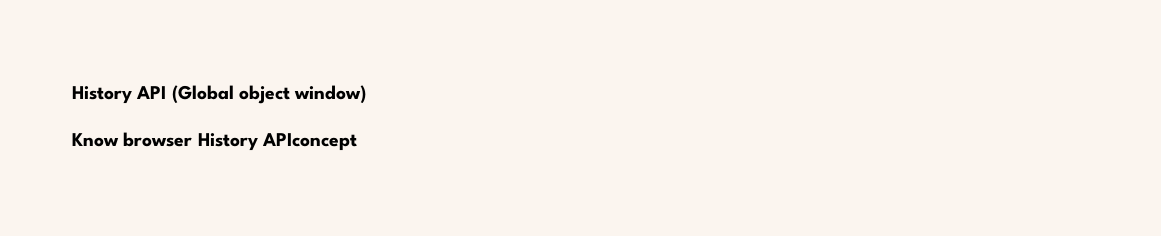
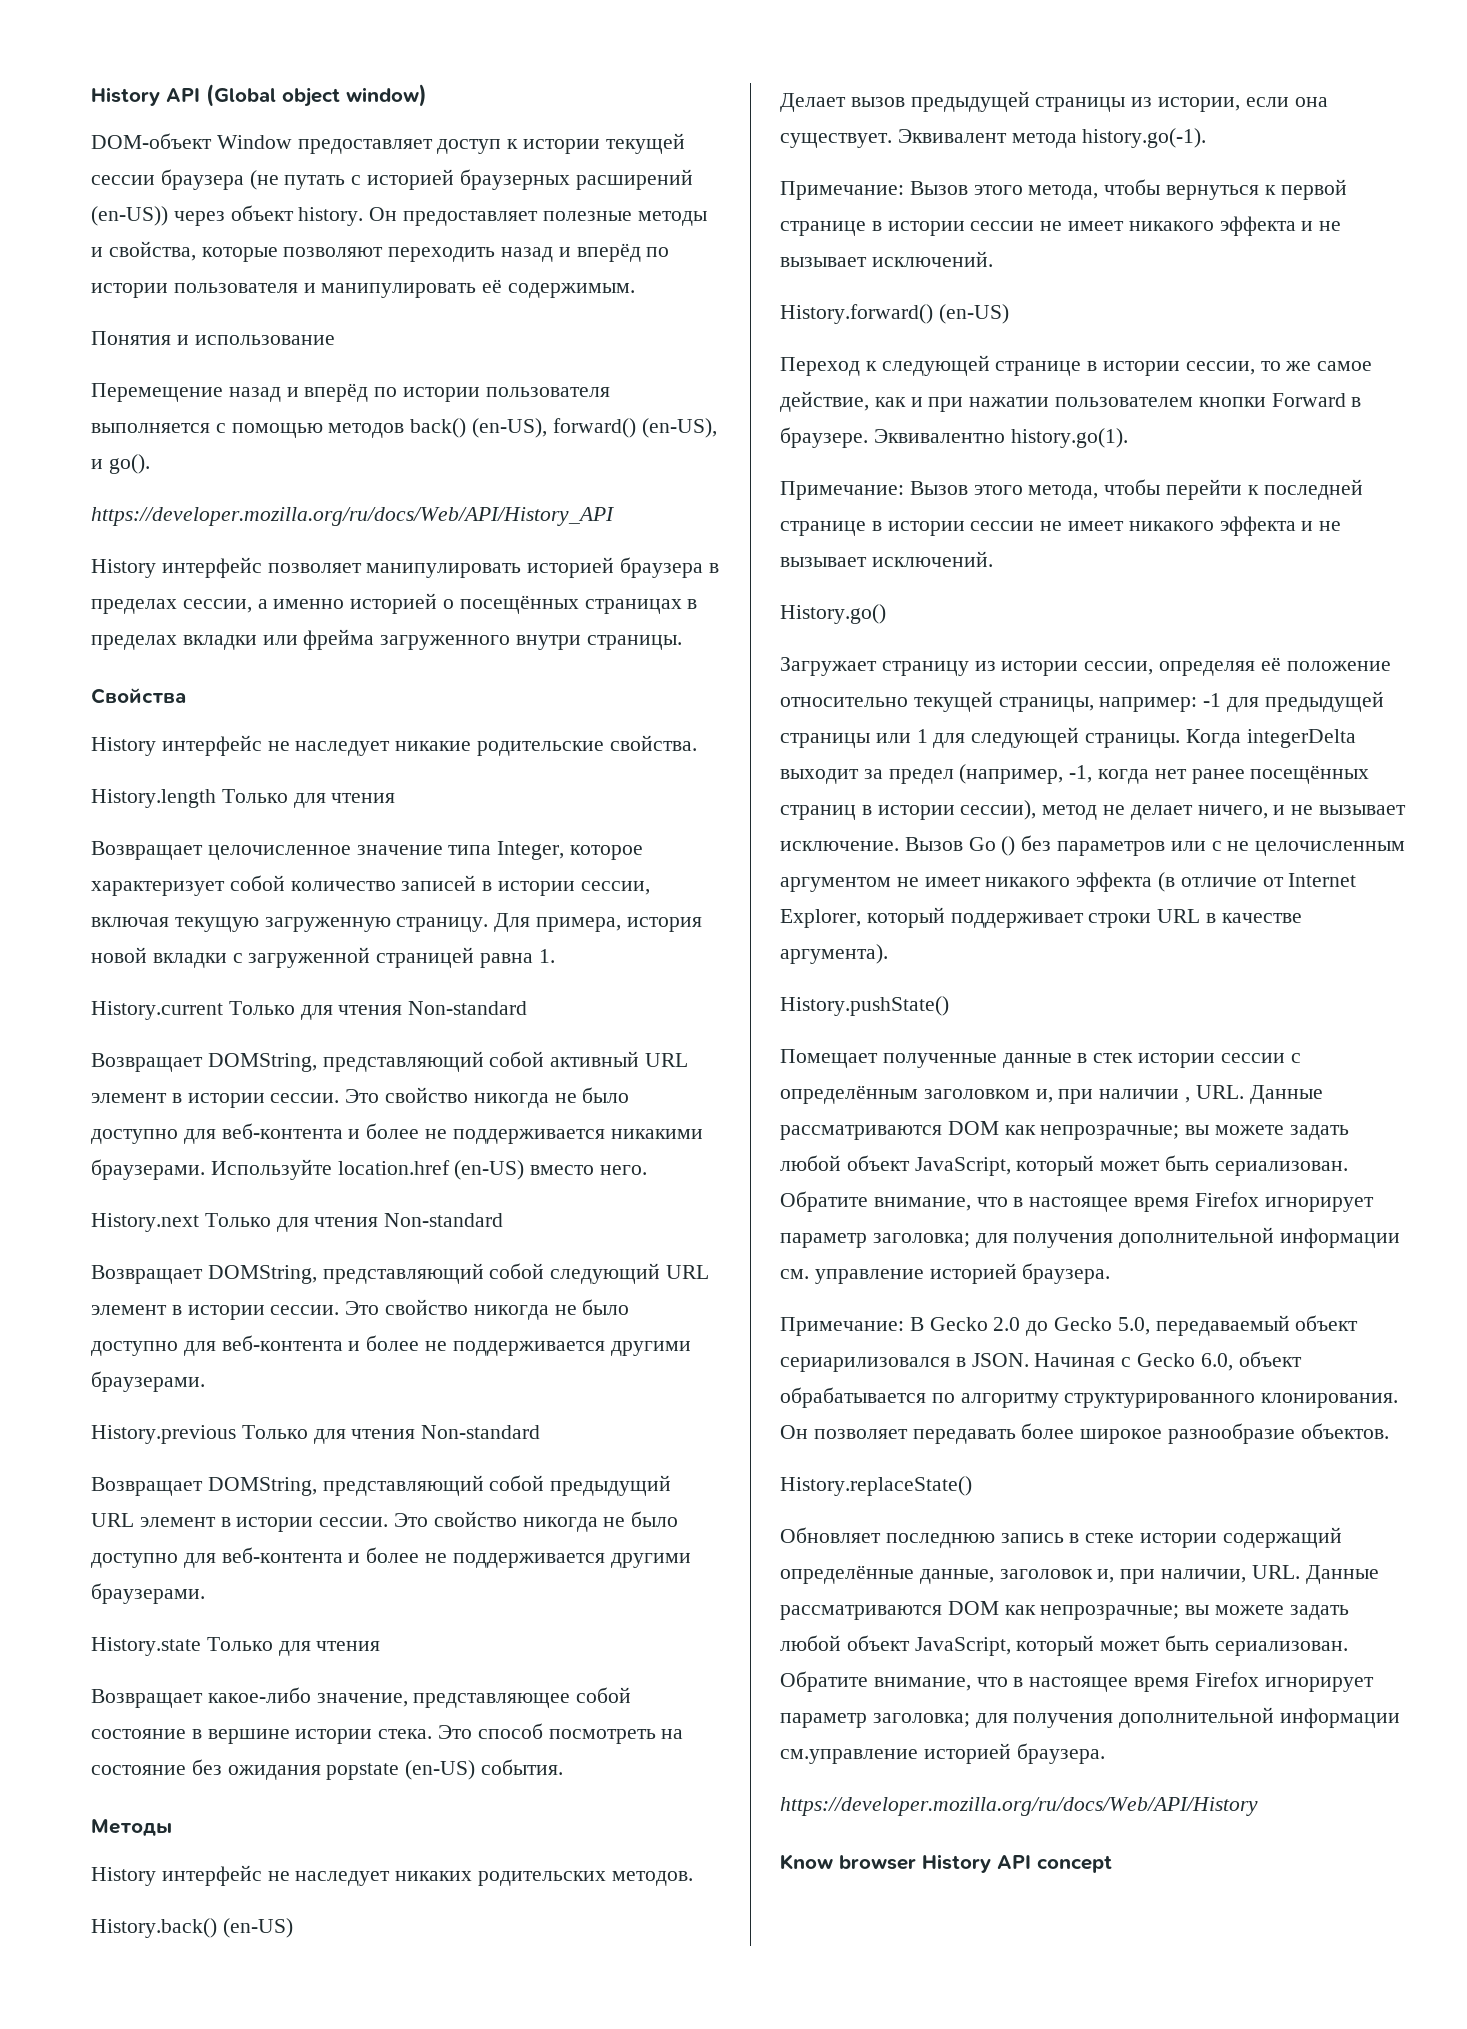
(367, 94) none -> [91,133,685,154] [91,169,693,190] [91,205,707,226] [91,241,670,262] [91,279,636,298] [91,331,335,345] [91,383,610,402] [91,418,717,438] [91,454,150,474] [91,507,614,526] [91,557,719,578] [91,593,698,614] [91,629,682,650] [91,688,186,704] [91,735,697,756] [91,789,396,808] [91,841,644,860] [91,875,650,896] [91,913,702,932] [91,947,555,968] [91,1001,528,1020] [91,1051,689,1072] [91,1087,630,1108] [91,1123,703,1144] [91,1159,648,1180] [91,1213,504,1232] [91,1263,710,1284] [91,1299,630,1320] [91,1335,691,1356] [91,1371,205,1392] [91,1425,541,1444] [91,1475,672,1496] [91,1511,679,1532] [91,1547,691,1568] [91,1583,205,1604] [91,1637,381,1656] [91,1687,632,1708] [91,1723,684,1744] [91,1759,564,1780] [91,1819,172,1836] [91,1865,693,1886] [91,1918,293,1938] [780,91,1328,112] [780,128,1207,148] [780,179,1347,200] [780,216,1342,236] [780,251,993,267] [780,304,1009,324] [780,355,1373,376] [780,391,1362,412] [780,427,1128,448] [780,479,1363,500] [780,516,1342,536] [780,551,993,567] [780,604,886,624] [780,657,1391,676] [780,691,1384,712] [780,727,1356,748] [780,764,1370,784] [780,800,1407,820] [780,835,1406,856] [780,872,1357,892] [780,907,1302,928] [780,944,888,964] [780,996,949,1016] [780,1049,1301,1068] [780,1085,1323,1104] [780,1121,1349,1140] [780,1155,1348,1176] [780,1191,1374,1212] [780,1227,1401,1248] [780,1263,1111,1284] [780,1315,1359,1336] [780,1351,1302,1372] [780,1387,1399,1408] [780,1423,1389,1444] [780,1476,972,1496] [780,1527,1342,1548] [780,1565,1379,1584] [780,1601,1349,1620] [780,1635,1348,1656] [780,1671,1374,1692] [780,1707,1401,1728] [780,1743,1105,1764] [780,1797,1258,1816] // DOM-объект Window предоставляет доступ к истории текущей сессии браузера (не путать с историей браузерных расширений (en-US)) через объект history. Он предоставляет полезные методы и свойства, которые позволяют переходить назад и вперёд по истории пользователя и манипулировать её содержимым. // Понятия и использование // Перемещение назад и вперёд по истории пользователя выполняется с помощью методов back() (en-US), forward() (en-US), и go(). // https://developer.mozilla.org/ru/docs/Web/API/History_API // History интерфейс позволяет манипулировать историей браузера в пределах сессии, а именно историей о посещённых страницах в пределах вкладки или фрейма загруженного внутри страницы. // Свойства // History интерфейс не наследует никакие родительские свойства. // History.length Только для чтения // Возвращает целочисленное значение типа Integer, которое характеризует собой количество записей в истории сессии, включая текущую загруженную страницу. Для примера, история новой вкладки с загруженной страницей равна 1. // History.current Только для чтения Non-standard // Возвращает DOMString, представляющий собой активный URL элемент в истории сессии. Это свойство никогда не было доступно для веб-контента и более не поддерживается никакими браузерами. Используйте location.href (en-US) вместо него. // History.next Только для чтения Non-standard // Возвращает DOMString, представляющий собой следующий URL элемент в истории сессии. Это свойство никогда не было доступно для веб-контента и более не поддерживается другими браузерами. // History.previous Только для чтения Non-standard // Возвращает DOMString, представляющий собой предыдущий URL элемент в истории сессии. Это свойство никогда не было доступно для веб-контента и более не поддерживается другими браузерами. // History.state Только для чтения // Возвращает какое-либо значение, представляющее собой состояние в вершине истории стека. Это способ посмотреть на состояние без ожидания popstate (en-US) события. // Методы // History интерфейс не наследует никаких родительских методов. // History.back() (en-US) // Делает вызов предыдущей страницы из истории, если она существует. Эквивалент метода history.go(-1). // Примечание: Вызов этого метода, чтобы вернуться к первой странице в истории сессии не имеет никакого эффекта и не вызывает исключений. // History.forward() (en-US) // Переход к следующей странице в истории сессии, то же самое действие, как и при нажатии пользователем кнопки Forward в браузере. Эквивалентно history.go(1). // Примечание: Вызов этого метода, чтобы перейти к последней странице в истории сессии не имеет никакого эффекта и не вызывает исключений. // History.go() // Загружает страницу из истории сессии, определяя её положение относительно текущей страницы, например: -1 для предыдущей страницы или 1 для следующей страницы. Когда integerDelta выходит за предел (например, -1, когда нет ранее посещённых страниц в истории сессии), метод не делает ничего, и не вызывает исключение. Вызов Go () без параметров или с не целочисленным аргументом не имеет никакого эффекта (в отличие от Internet Explorer, который поддерживает строки URL в качестве аргумента). // History.pushState() // Помещает полученные данные в стек истории сессии с определённым заголовком и, при наличии , URL. Данные рассматриваются DOM как непрозрачные; вы можете задать любой объект JavaScript, который может быть сериализован. Обратите внимание, что в настоящее время Firefox игнорирует параметр заголовка; для получения дополнительной информации см. управление историей браузера. // Примечание: В Gecko 2.0 до Gecko 5.0, передаваемый объект сериарилизовался в JSON. Начиная с Gecko 6.0, объект обрабатывается по алгоритму структурированного клонирования. Он позволяет передавать более широкое разнообразие объектов. // History.replaceState() // Обновляет последнюю запись в стеке истории содержащий определённые данные, заголовок и, при наличии, URL. Данные рассматриваются DOM как непрозрачные; вы можете задать любой объект JavaScript, который может быть сериализован. Обратите внимание, что в настоящее время Firefox игнорирует параметр заголовка; для получения дополнительной информации см.управление историей браузера. // https://developer.mozilla.org/ru/docs/Web/API/History
[261,133,357,151] APIconcept -> [997,1855,1112,1873] API concept

